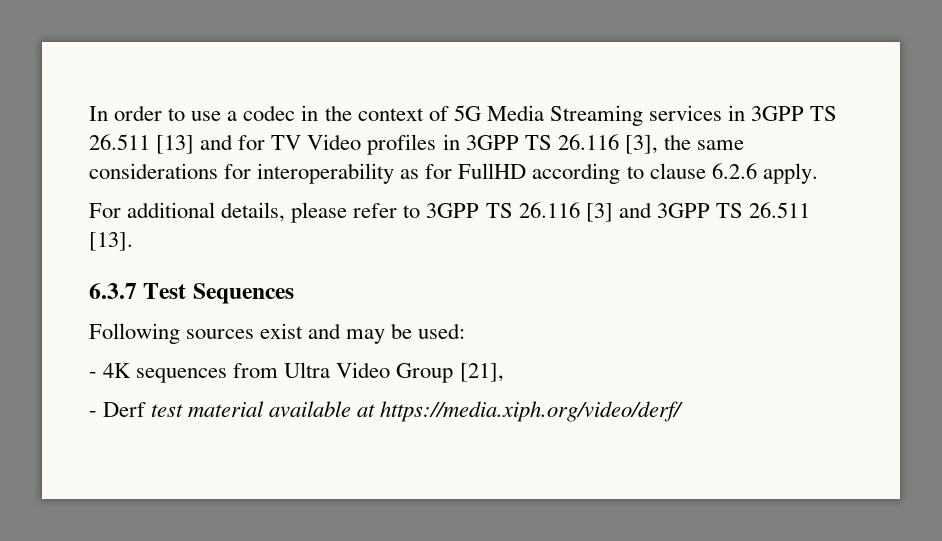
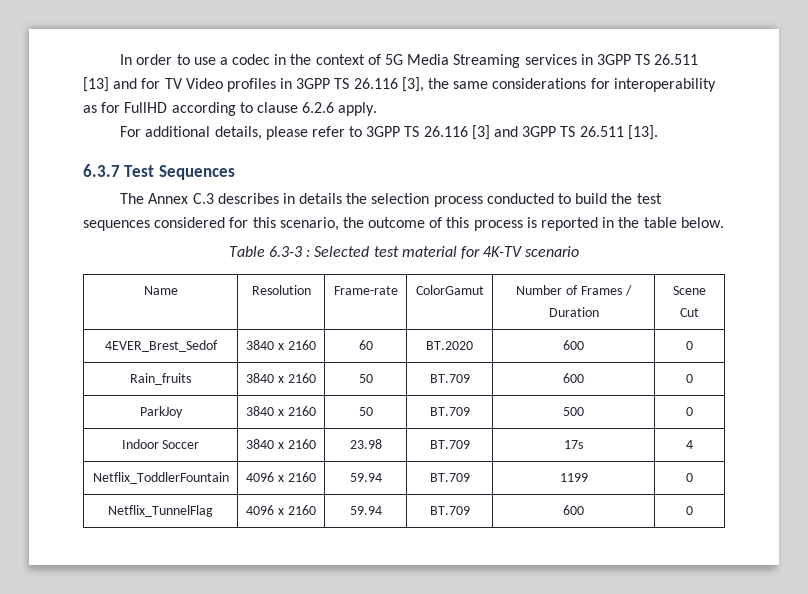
[89,323,466,344] [89,362,504,383] [89,401,684,422] Following sources exist and may be used: // - 4K sequences from Ultra Video Group [21], // - Derf test material available at https://media.xiph.org/video/derf/ -> [120,193,662,207] [83,217,724,231] [228,246,580,259] [143,286,178,295] [251,285,311,295] [333,286,398,295] [415,285,484,295] [516,285,632,296] [548,307,599,317] [673,286,706,295] [680,308,699,317] [104,340,218,352] [246,340,316,350] [358,340,373,350] [426,341,473,350] [563,340,584,350] [686,341,693,350] [130,373,191,385] [246,373,316,383] [358,374,373,383] [429,374,470,383] [563,373,584,383] [686,374,693,383] [139,406,183,418] [246,406,316,416] [358,407,373,416] [429,407,470,416] [563,407,584,416] [686,407,693,416] [121,439,200,449] [246,439,316,449] [349,439,382,449] [429,440,470,449] [564,440,583,449] [686,440,693,449] [92,472,229,484] [246,472,316,482] [349,473,382,482] [429,473,470,482] [559,473,588,482] [686,473,693,482] [108,505,213,517] [246,505,316,515] [349,506,382,515] [429,506,470,515] [563,505,584,515] [686,506,693,515] The Annex C.3 describes in details the selection process conducted to build the test sequences considered for this scenario, the outcome of this process is reported in the table below. // Table 6.3-3 : Selected test material for 4K-TV scenario // Name | Resolution | Frame-rate | ColorGamut | Number of Frames / Duration | Scene Cut // 4EVER_Brest_Sedof | 3840 x 2160 | 60 | BT.2020 | 600 | 0 // Rain_fruits | 3840 x 2160 | 50 | BT.709 | 600 | 0 // ParkJoy | 3840 x 2160 | 50 | BT.709 | 500 | 0 // Indoor Soccer | 3840 x 2160 | 23.98 | BT.709 | 17s | 4 // Netflix_ToddlerFountain | 4096 x 2160 | 59.94 | BT.709 | 1199 | 0 // Netflix_TunnelFlag | 4096 x 2160 | 59.94 | BT.709 | 600 | 0

